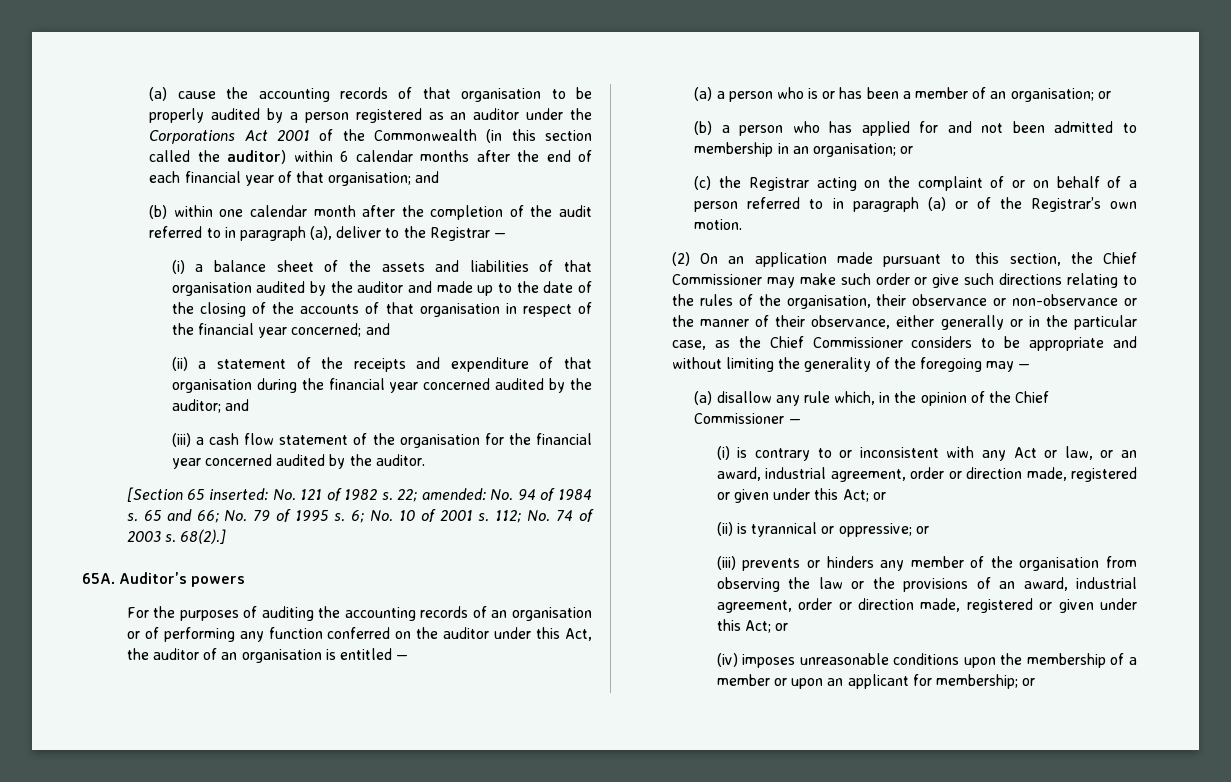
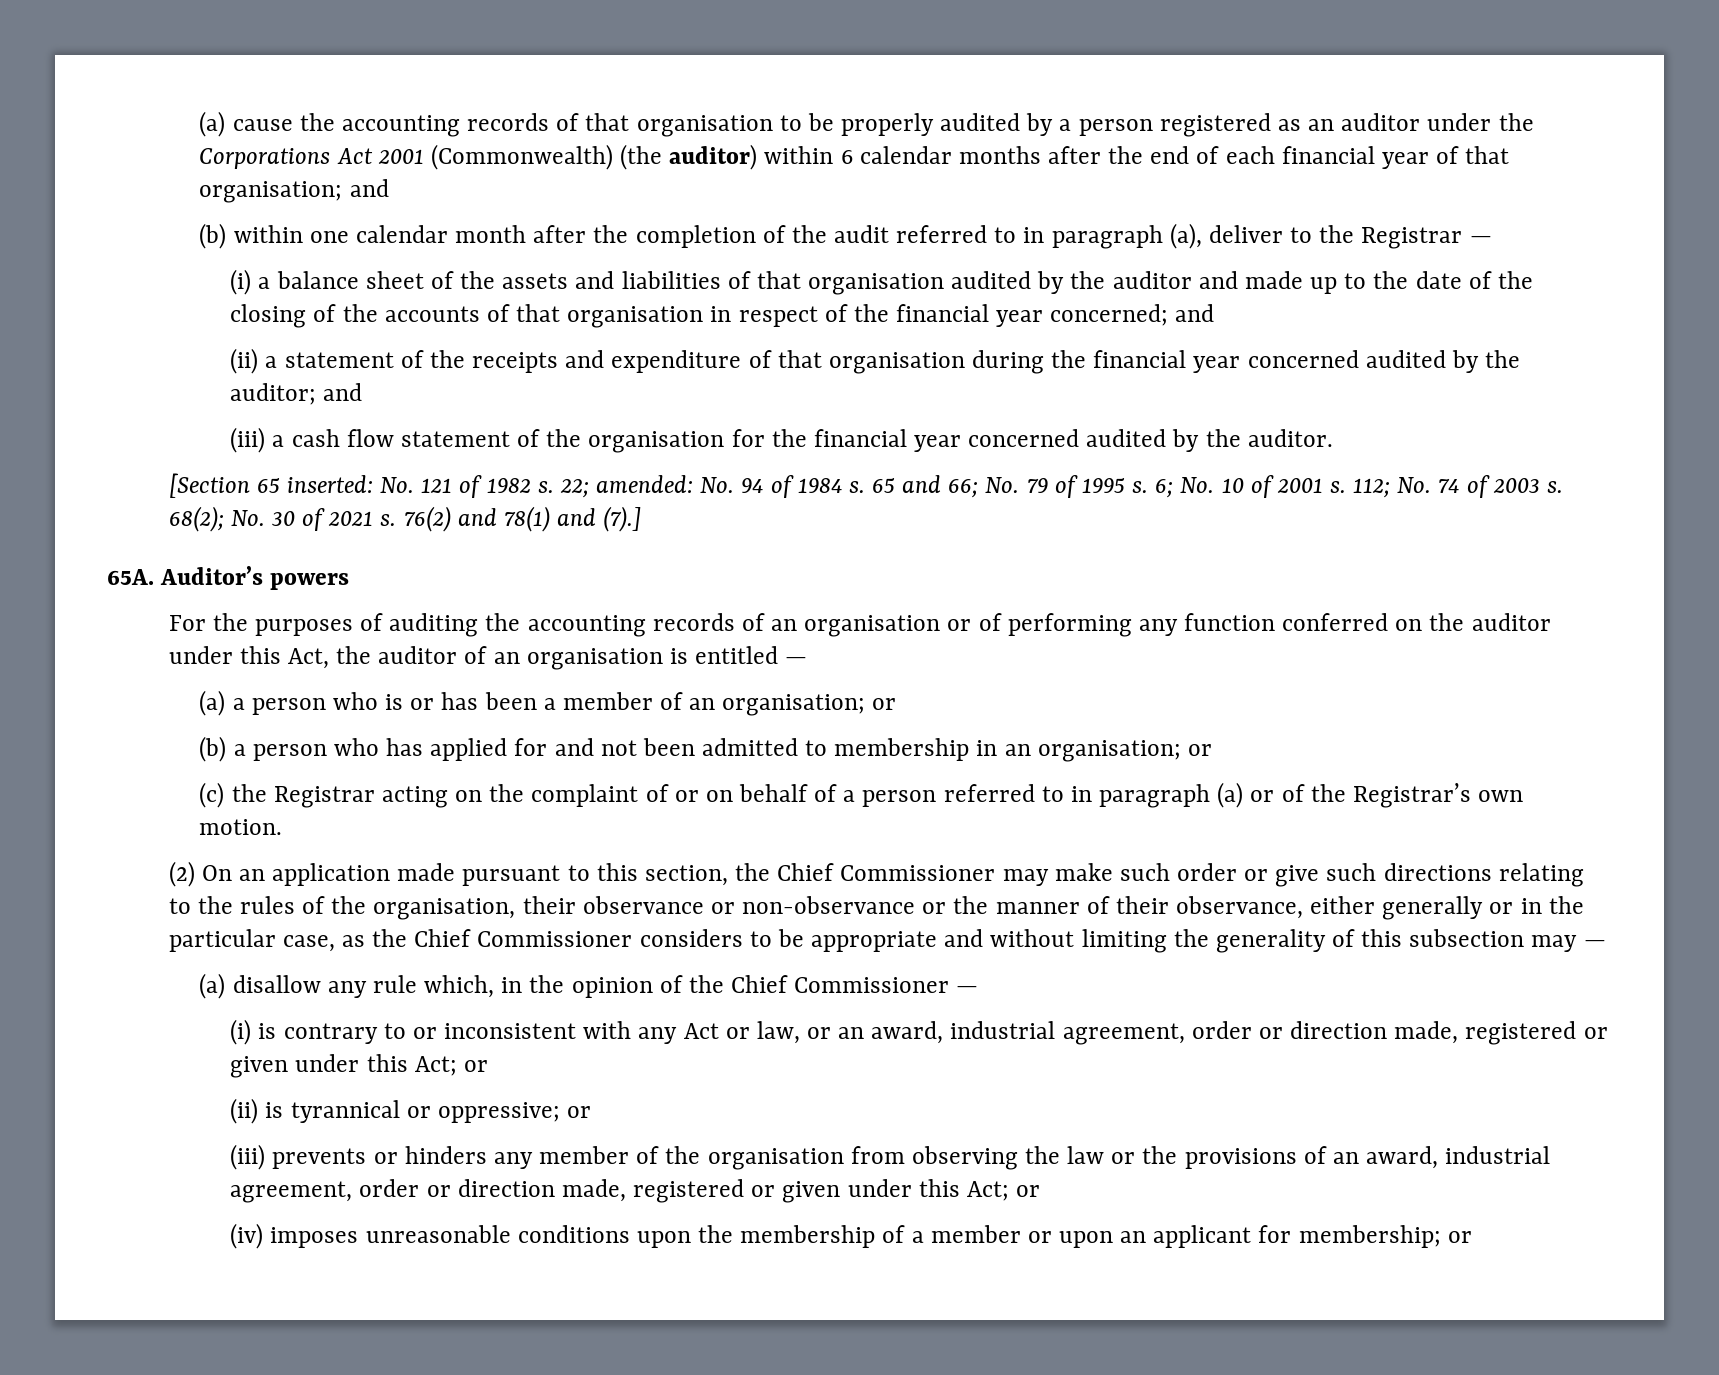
[319,129,592,143] [149,150,220,162] of the Commonwealth (in this section called the -> [430,144,663,170] (Commonwealth) (the
[180,529,227,544] 68(2).] -> [168,506,642,532] 68(2); No. 30 of 2021 s. 76(2) and 78(1) and (7).]
[893,357,983,372] the foregoing -> [1361,929,1525,947] this subsection

